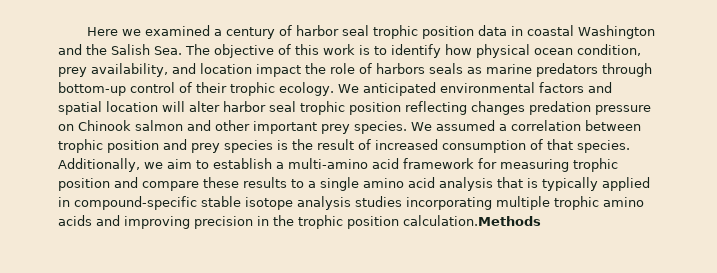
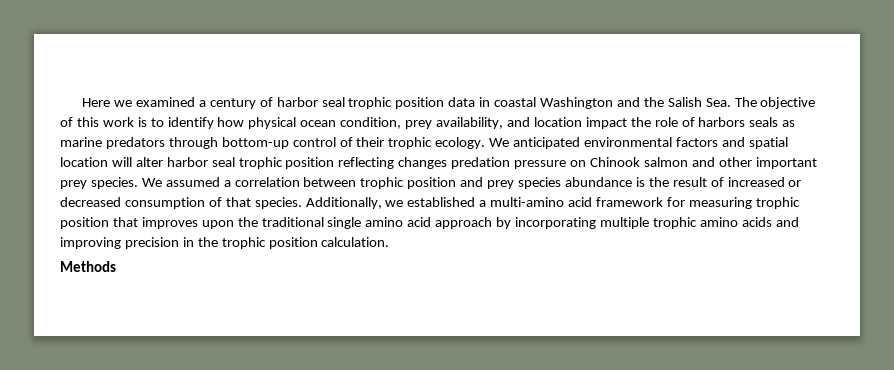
(273, 146) none -> [564,177,632,187] abundance
(438, 144) none -> [788,180,802,187] [60,197,121,207] or decreased
[167,158,272,169] aim to establish -> [407,197,476,207] established
[114,177,650,191] [58,196,402,210] and compare these results to a single amino acid analysis that is typically applied in compound-specific stable isotope analysis studies -> [112,217,512,229] that improves upon the traditional single amino acid approach by
[403,215,541,226] calculation.Methods -> [321,237,390,247] [60,261,116,272] calculation. // Methods

